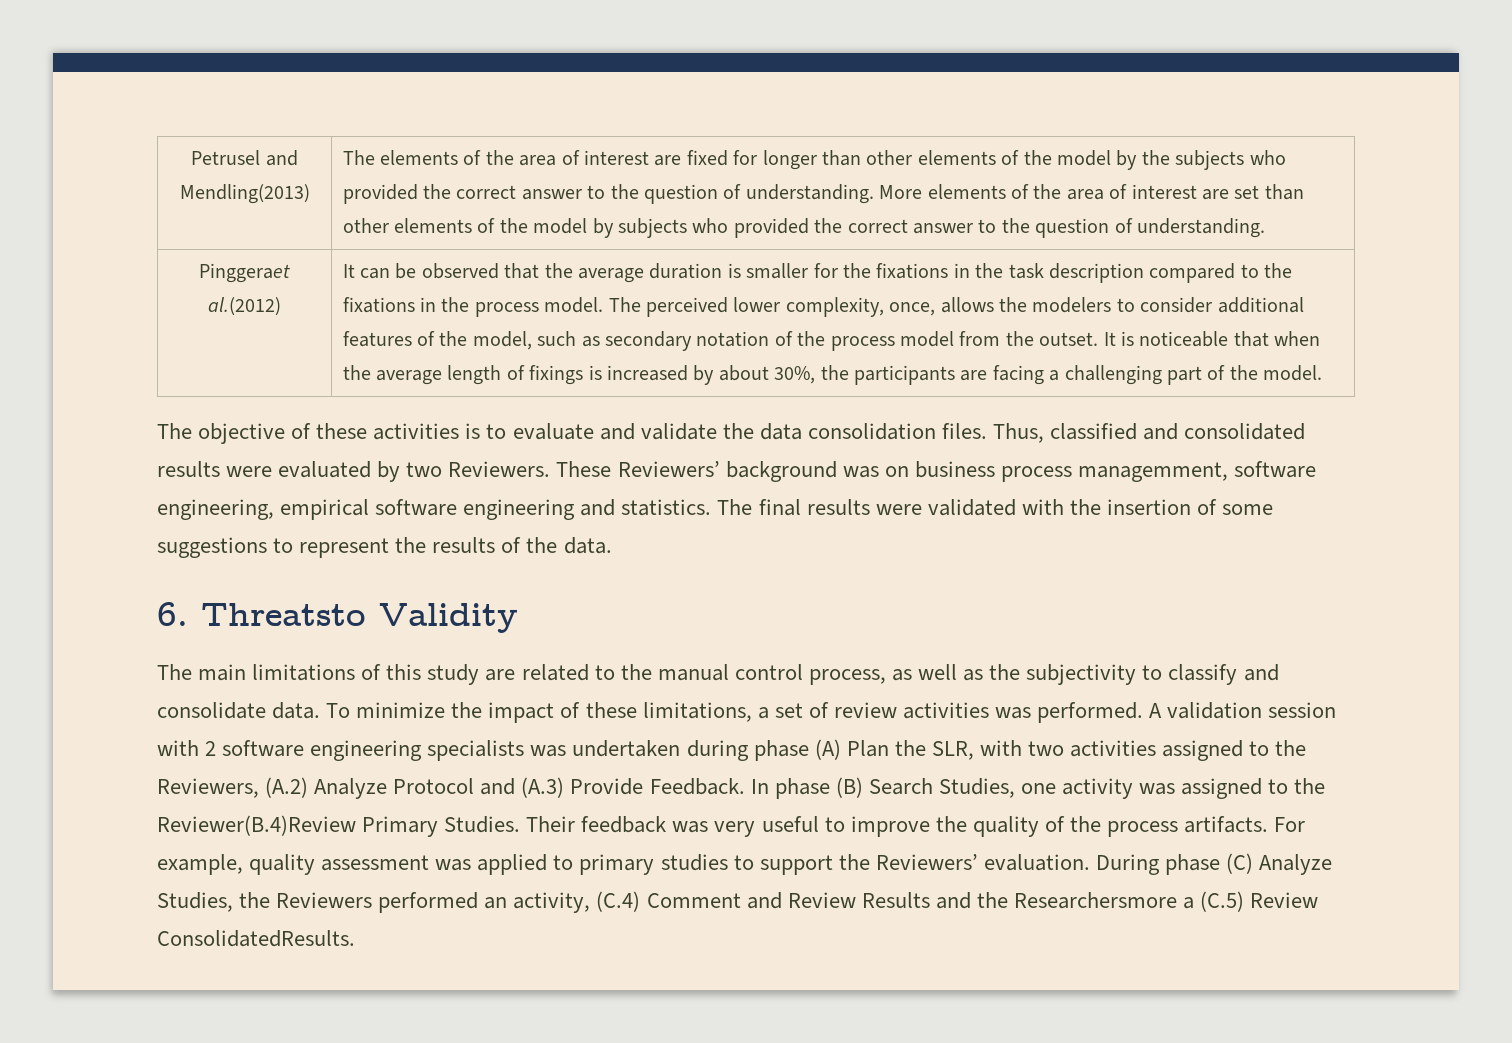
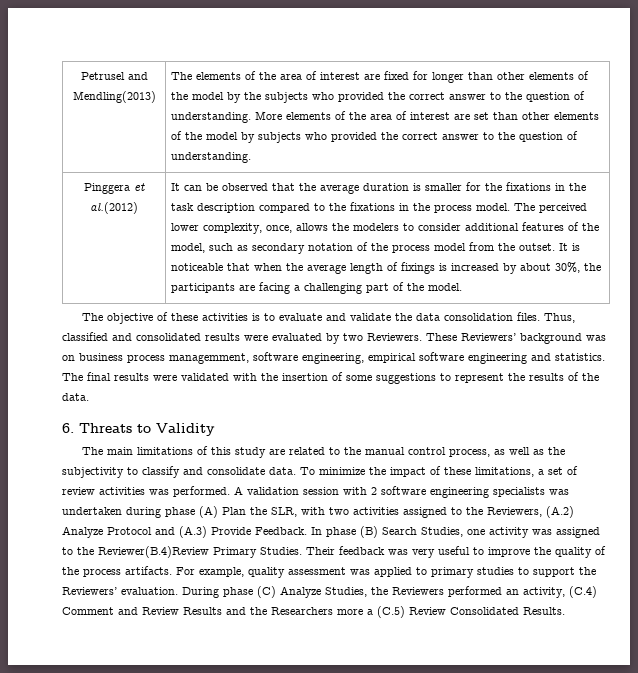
[199,263,290,283] Pinggeraet -> [84,183,145,194] Pinggera et
[201,603,366,626] Threatsto -> [79,423,151,433] Threats to
[1013,892,1177,909] Researchersmore -> [271,607,363,615] Researchers more
[157,930,355,947] ConsolidatedResults. -> [450,607,565,615] Consolidated Results.

